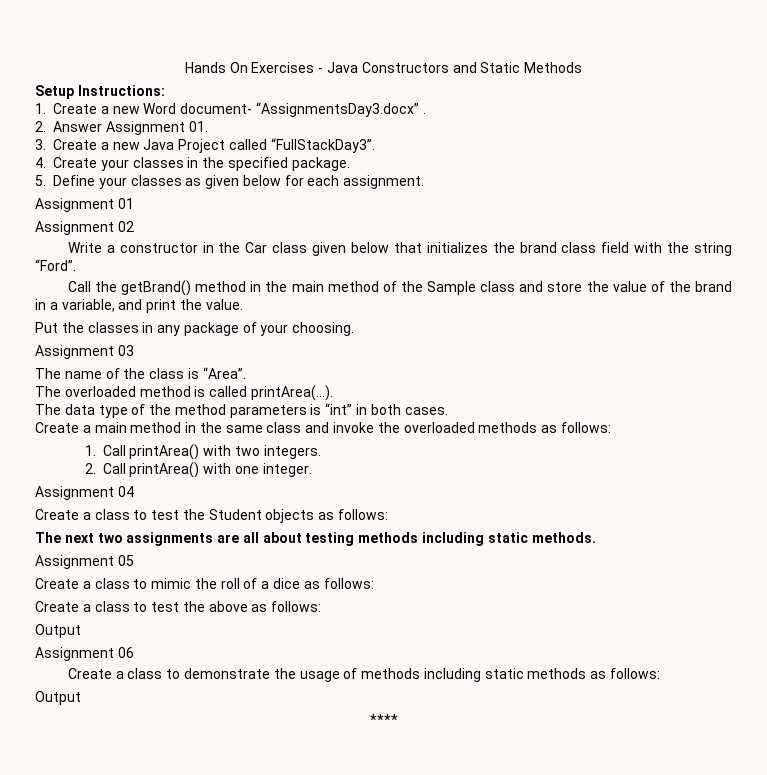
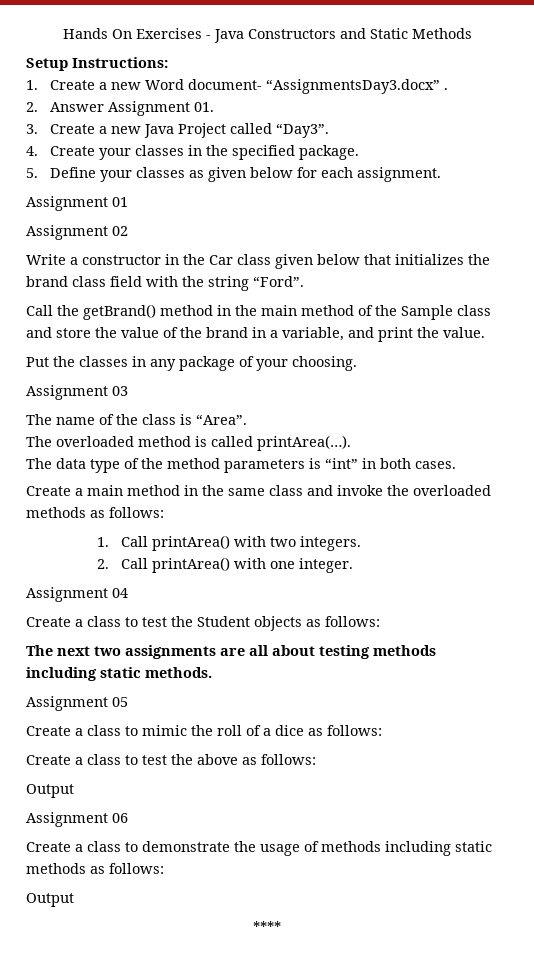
[270,138,375,153] “FullStackDay3”. -> [275,123,329,138] “Day3”.

